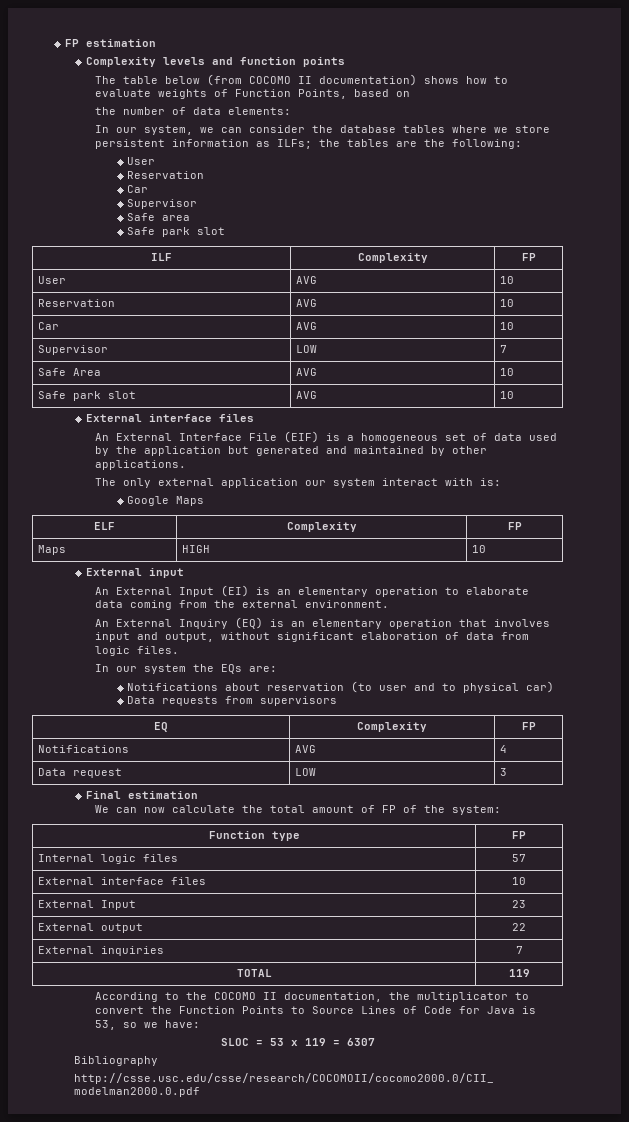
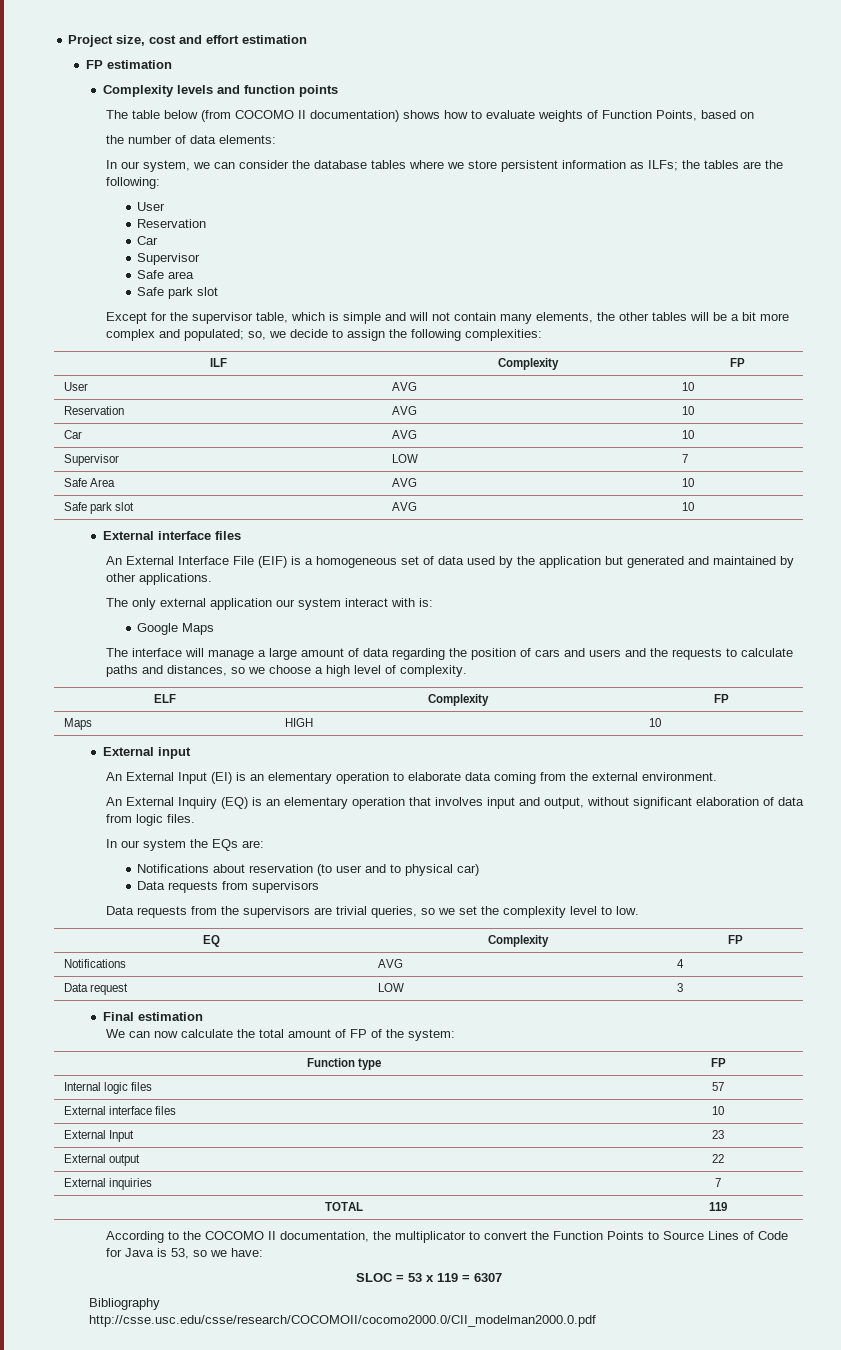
(64, 43) none -> [68,35,308,47] Project size, cost and effort estimation //
(226, 231) none -> [105,312,789,324] [105,329,542,341] // Except for the supervisor table, which is simple and will not contain many elements, the other tables will be a bit more complex and populated; so, we decide to assign the following complexities:
(205, 501) none -> [105,648,793,660] [105,665,467,677] // The interface will manage a large amount of data regarding the position of cars and users and the requests to calculate paths and distances, so we choose a high level of complexity.
(338, 701) none -> [105,906,639,918] // Data requests from the supervisors are trivial queries, so we set the complexity level to low.

